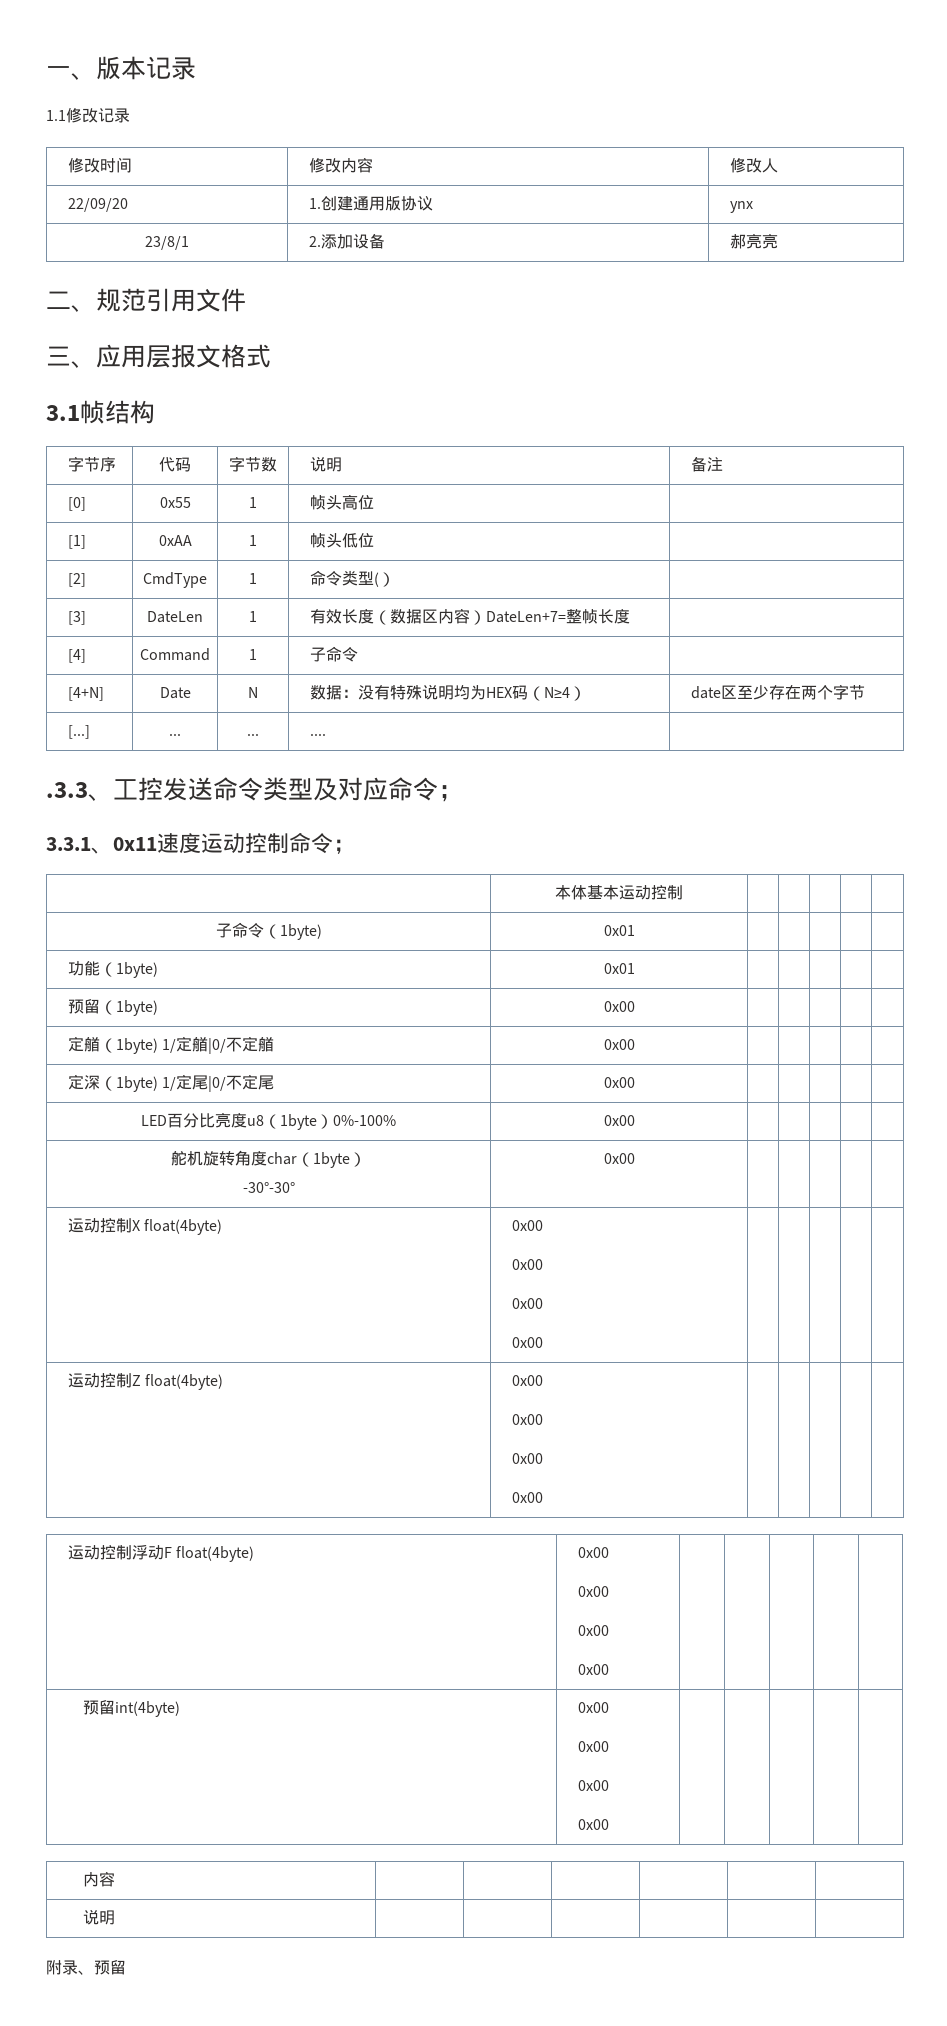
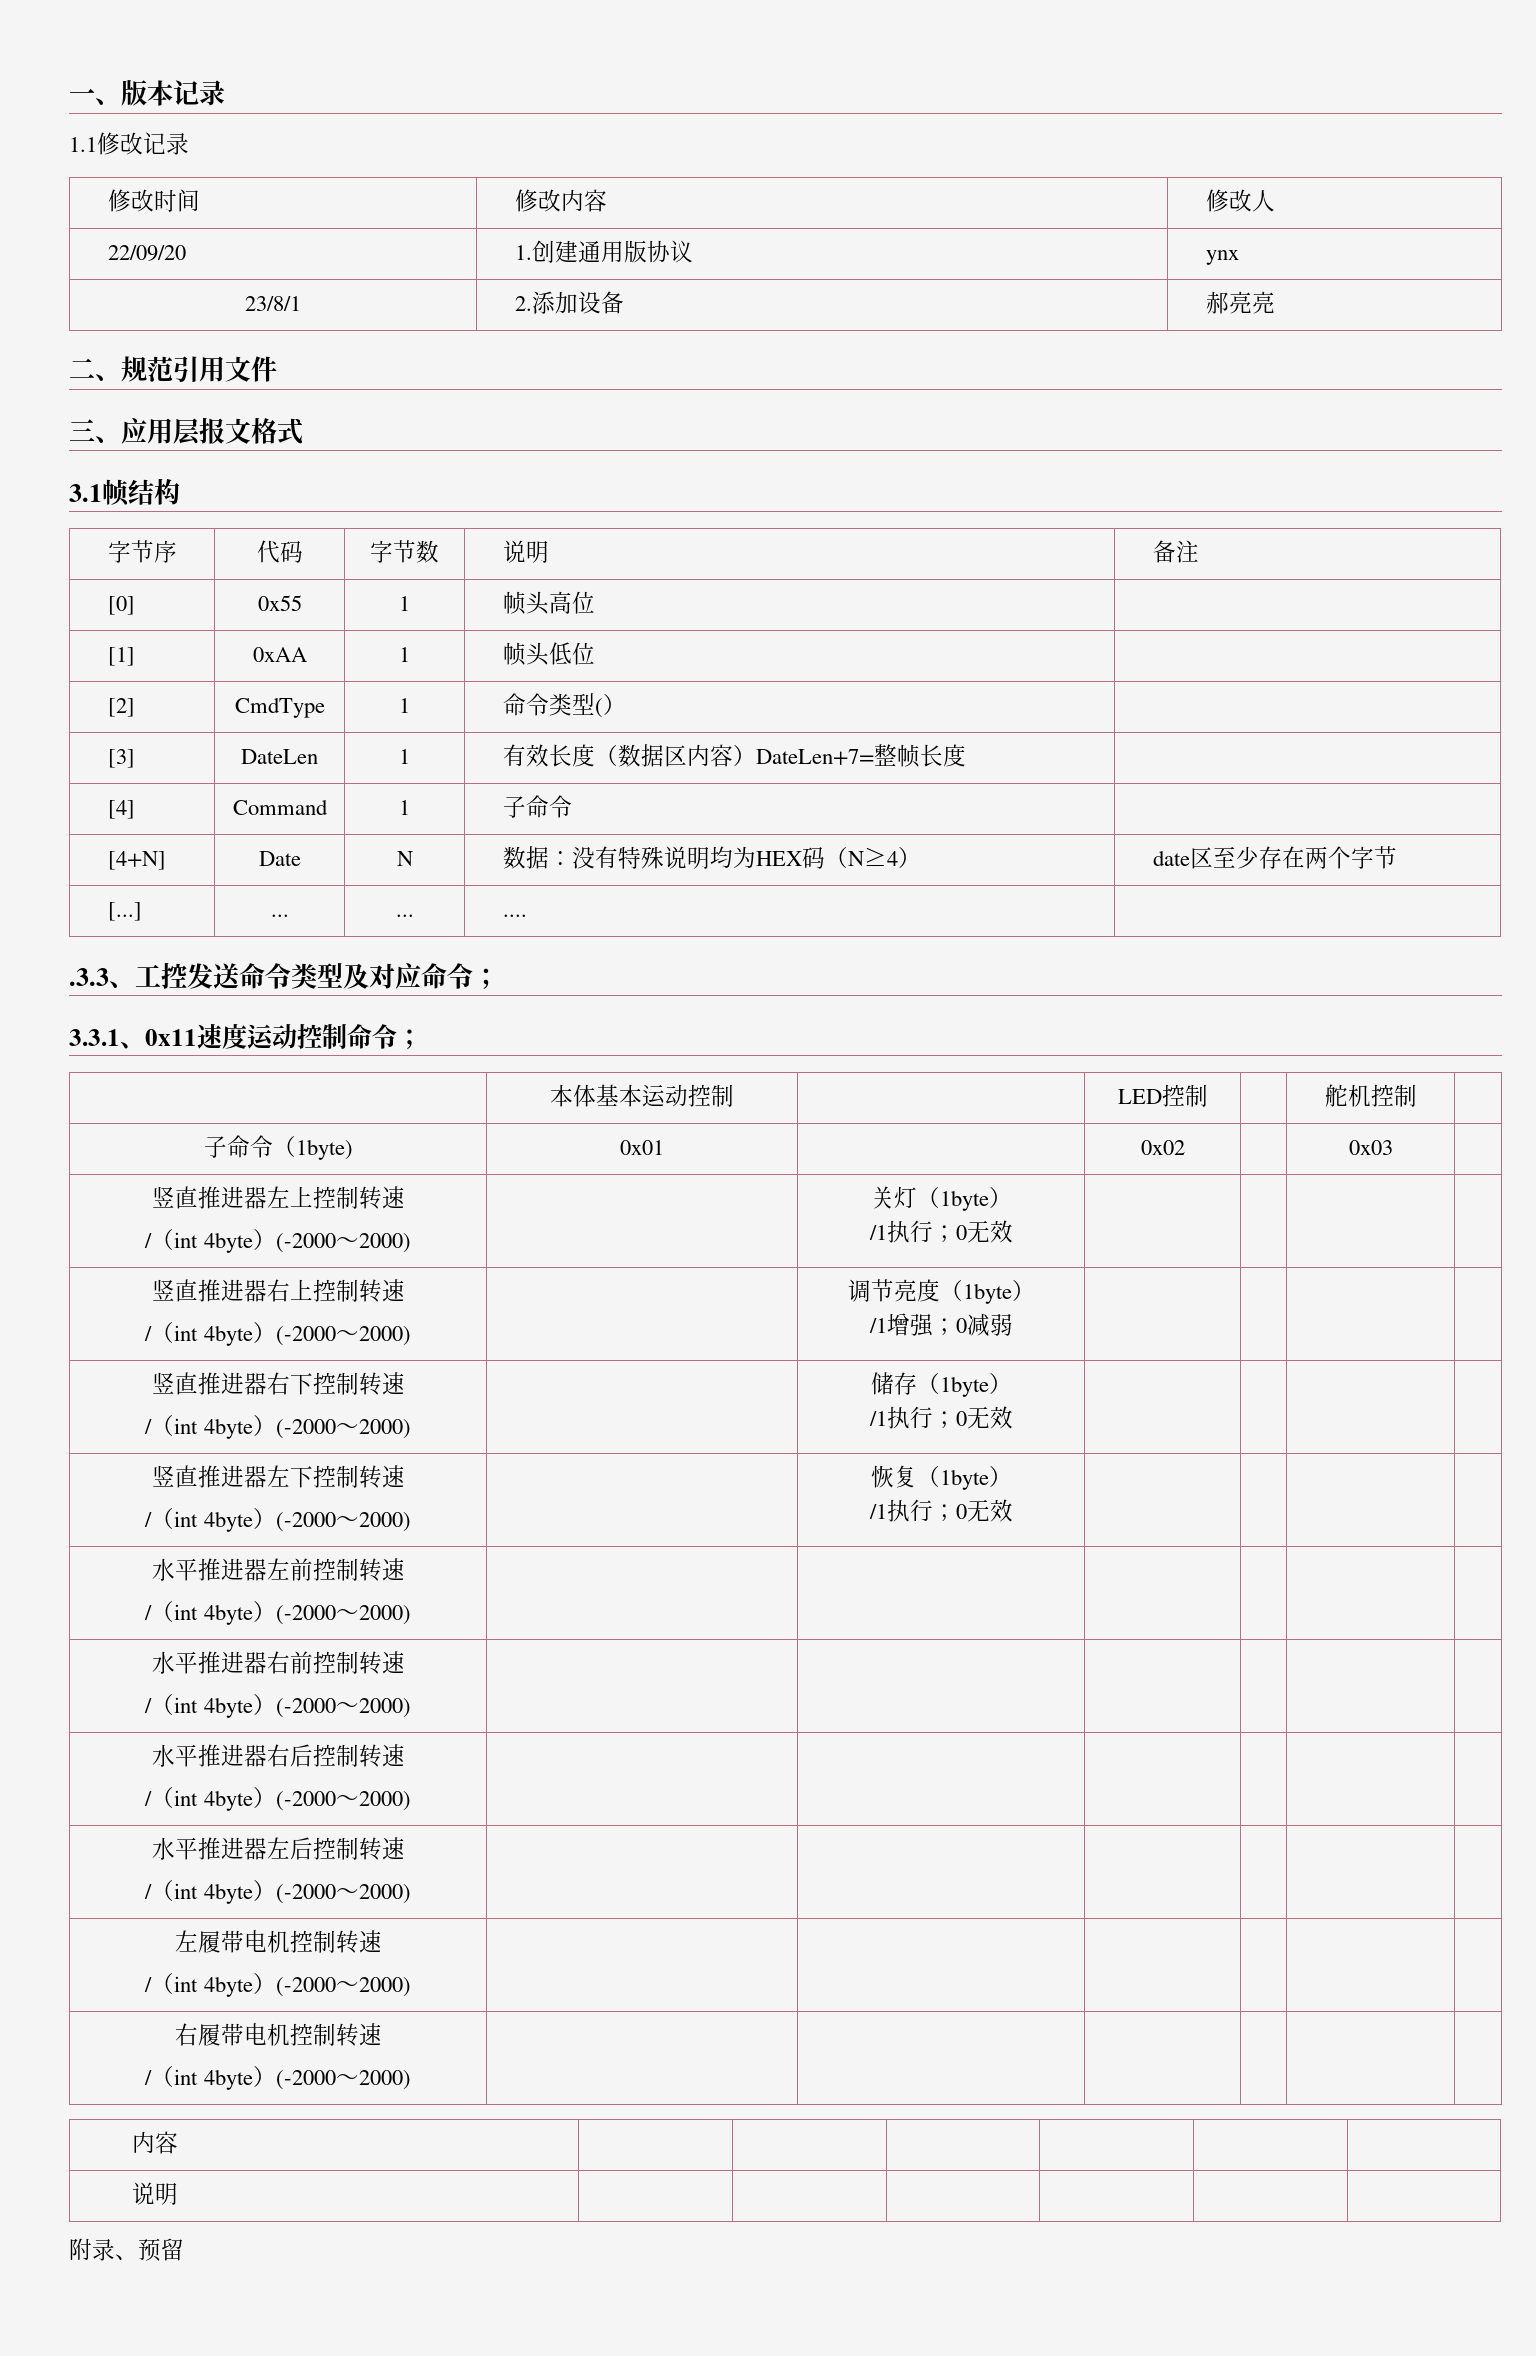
(683, 892) | | -> [1117,1084,1208,1107] [1324,1084,1417,1107] LED控制 | | 舵机控制
[67,961,158,978] [603,963,635,974] [67,999,158,1016] [603,1001,635,1012] [67,1036,275,1054] [603,1039,635,1050] [67,1074,275,1092] [603,1077,635,1088] [141,1113,397,1130] [603,1115,635,1126] [171,1150,367,1168] [242,1182,295,1193] [603,1153,635,1164] [67,1218,223,1235] [511,1220,543,1231] [511,1259,543,1270] [511,1298,543,1309] [511,1337,543,1348] [67,1373,224,1390] [511,1375,543,1386] [511,1414,543,1425] [511,1453,543,1464] [511,1492,543,1503] [67,1545,255,1562] [577,1547,609,1558] [577,1586,609,1597] [577,1625,609,1636] [577,1664,609,1675] [82,1700,180,1717] [577,1702,609,1713] [577,1741,609,1752] [577,1780,609,1791] [577,1819,609,1830] | | | // 功能（1byte) | 0x01 | | | | | // 预留（1byte) | 0x00 | | | | | // 定艏（1byte) 1/定艏|0/不定艏 | 0x00 | | | | | // 定深（1byte) 1/定尾|0/不定尾 | 0x00 | | | | | // LED百分比亮度u8（1byte）0%-100% | 0x00 | | | | | // 舵机旋转角度char（1byte） // -30°-30° | 0x00 | | | | | // 运动控制X float(4byte) | 0x00 // 0x00 // 0x00 // 0x00 | | | | | // 运动控制Z float(4byte) | 0x00 // 0x00 // 0x00 // 0x00 | | | | | // 运动控制浮动F float(4byte) | 0x00 // 0x00 // 0x00 // 0x00 | | | | | // 预留int(4byte) | 0x00 // 0x00 // 0x00 // 0x00 -> [1140,1140,1185,1155] [1348,1140,1393,1155] [151,1186,405,1210] [144,1228,411,1253] [870,1186,1012,1211] [868,1220,1013,1243] [151,1279,405,1303] [144,1321,411,1346] [847,1279,1035,1304] [868,1313,1013,1337] [151,1372,405,1396] [144,1414,411,1439] [870,1372,1012,1397] [868,1406,1013,1429] [151,1465,405,1489] [144,1507,411,1532] [870,1465,1012,1490] [868,1499,1013,1522] [151,1558,405,1582] [144,1600,411,1625] [151,1651,405,1675] [144,1693,411,1718] [151,1744,405,1768] [144,1786,411,1811] [151,1837,405,1861] [144,1879,411,1904] [174,1930,382,1954] [144,1972,411,1997] [174,2023,382,2047] [144,2065,411,2090] 0x02 | | 0x03 | // 竖直推进器左上控制转速 // /（int 4byte）(-2000～2000) | | 关灯（1byte） // /1执行；0无效 | | | | // 竖直推进器右上控制转速 // /（int 4byte）(-2000～2000) | | 调节亮度（1byte） // /1增强；0减弱 | | | | // 竖直推进器右下控制转速 // /（int 4byte）(-2000～2000) | | 储存（1byte） // /1执行；0无效 | | | | // 竖直推进器左下控制转速 // /（int 4byte）(-2000～2000) | | 恢复（1byte） // /1执行；0无效 | | | | // 水平推进器左前控制转速 // /（int 4byte）(-2000～2000) | | | | | | // 水平推进器右前控制转速 // /（int 4byte）(-2000～2000) | | | | | | // 水平推进器右后控制转速 // /（int 4byte）(-2000～2000) | | | | | | // 水平推进器左后控制转速 // /（int 4byte）(-2000～2000) | | | | | | // 左履带电机控制转速 // /（int 4byte）(-2000～2000) | | | | | | // 右履带电机控制转速 // /（int 4byte）(-2000～2000) |

